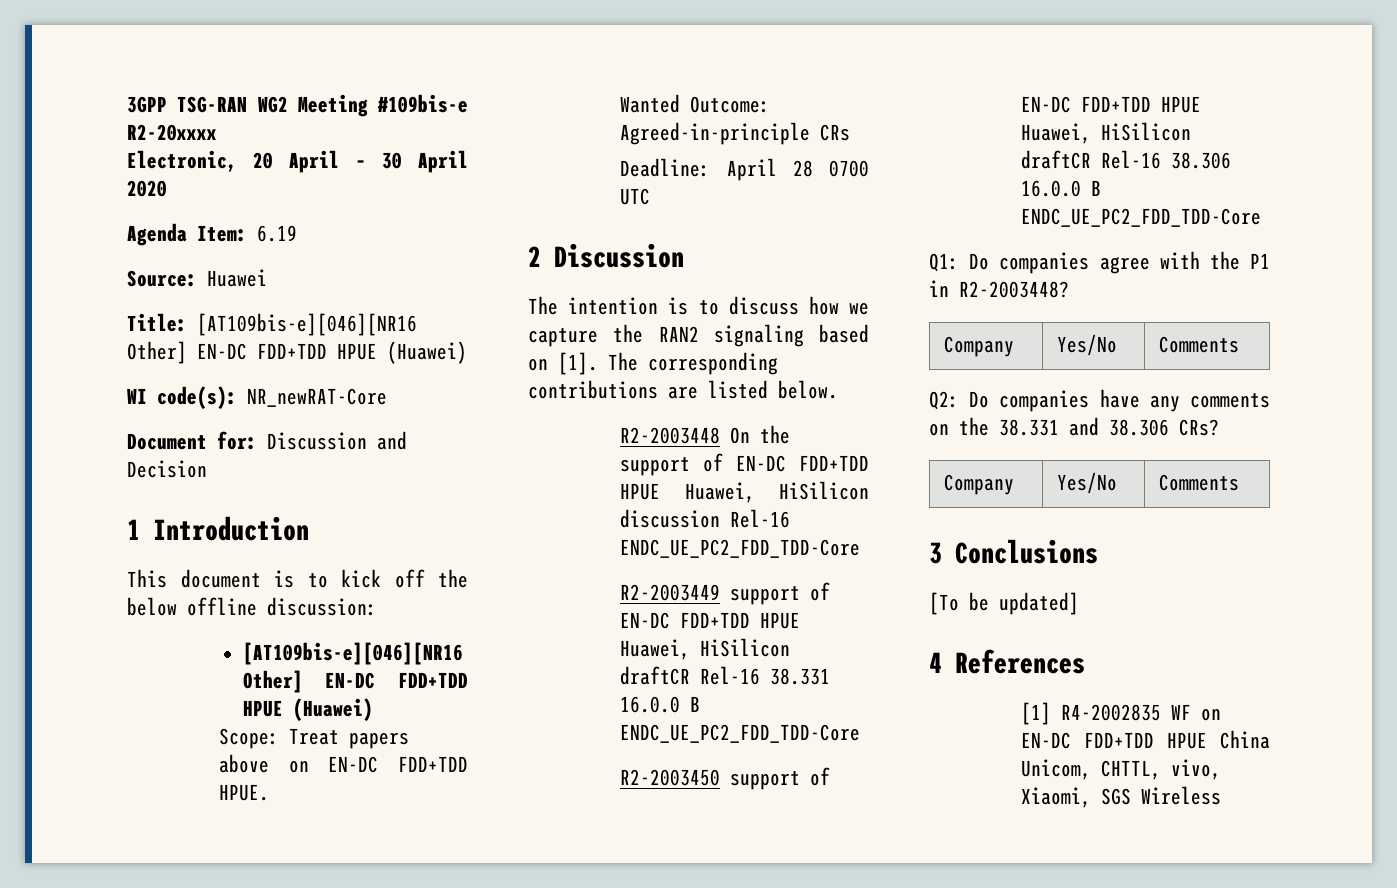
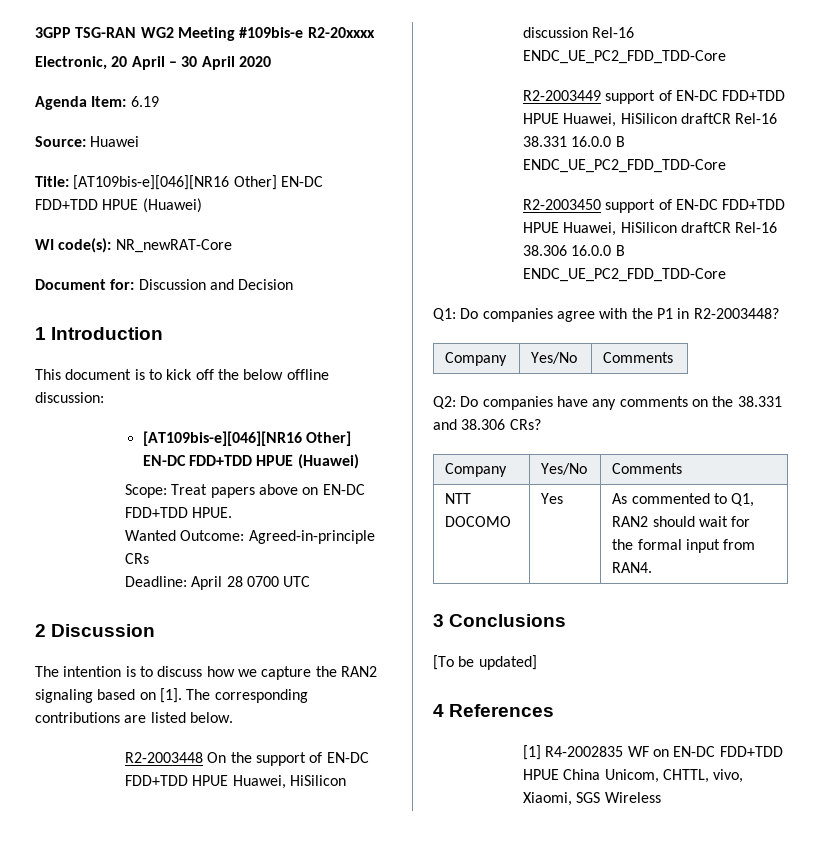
(1240, 482) none -> [445,493,472,504] [445,516,512,527] [541,493,564,504] [612,493,755,507] [612,516,751,527] [612,539,756,553] [612,562,653,573] // NTT DOCOMO | Yes | As commented to Q1, RAN2 should wait for the formal input from RAN4.

